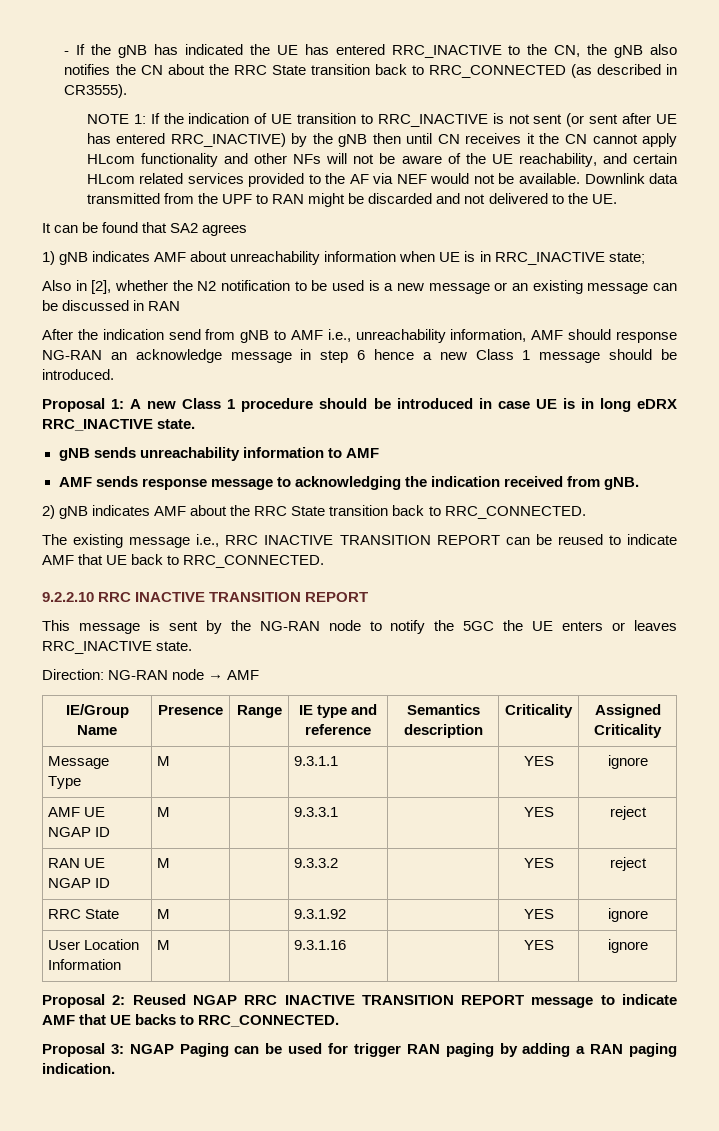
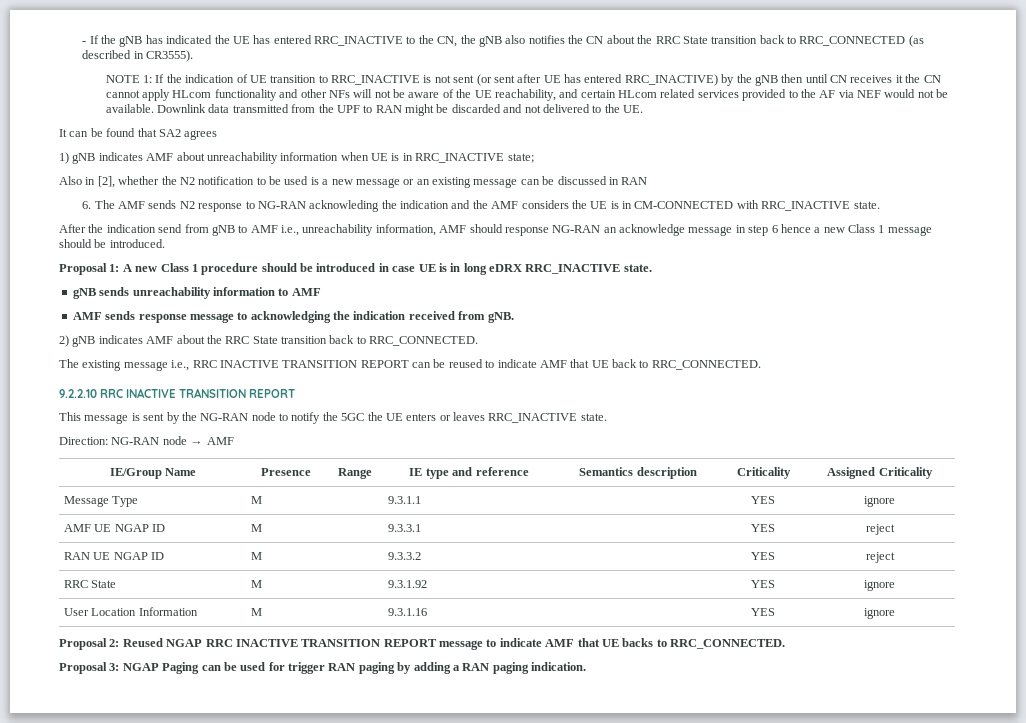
(181, 306) none -> [82,200,880,212] // 6. The AMF sends N2 response to NG-RAN acknowleding the indication and the AMF considers the UE is in CM-CONNECTED with RRC_INACTIVE state.

